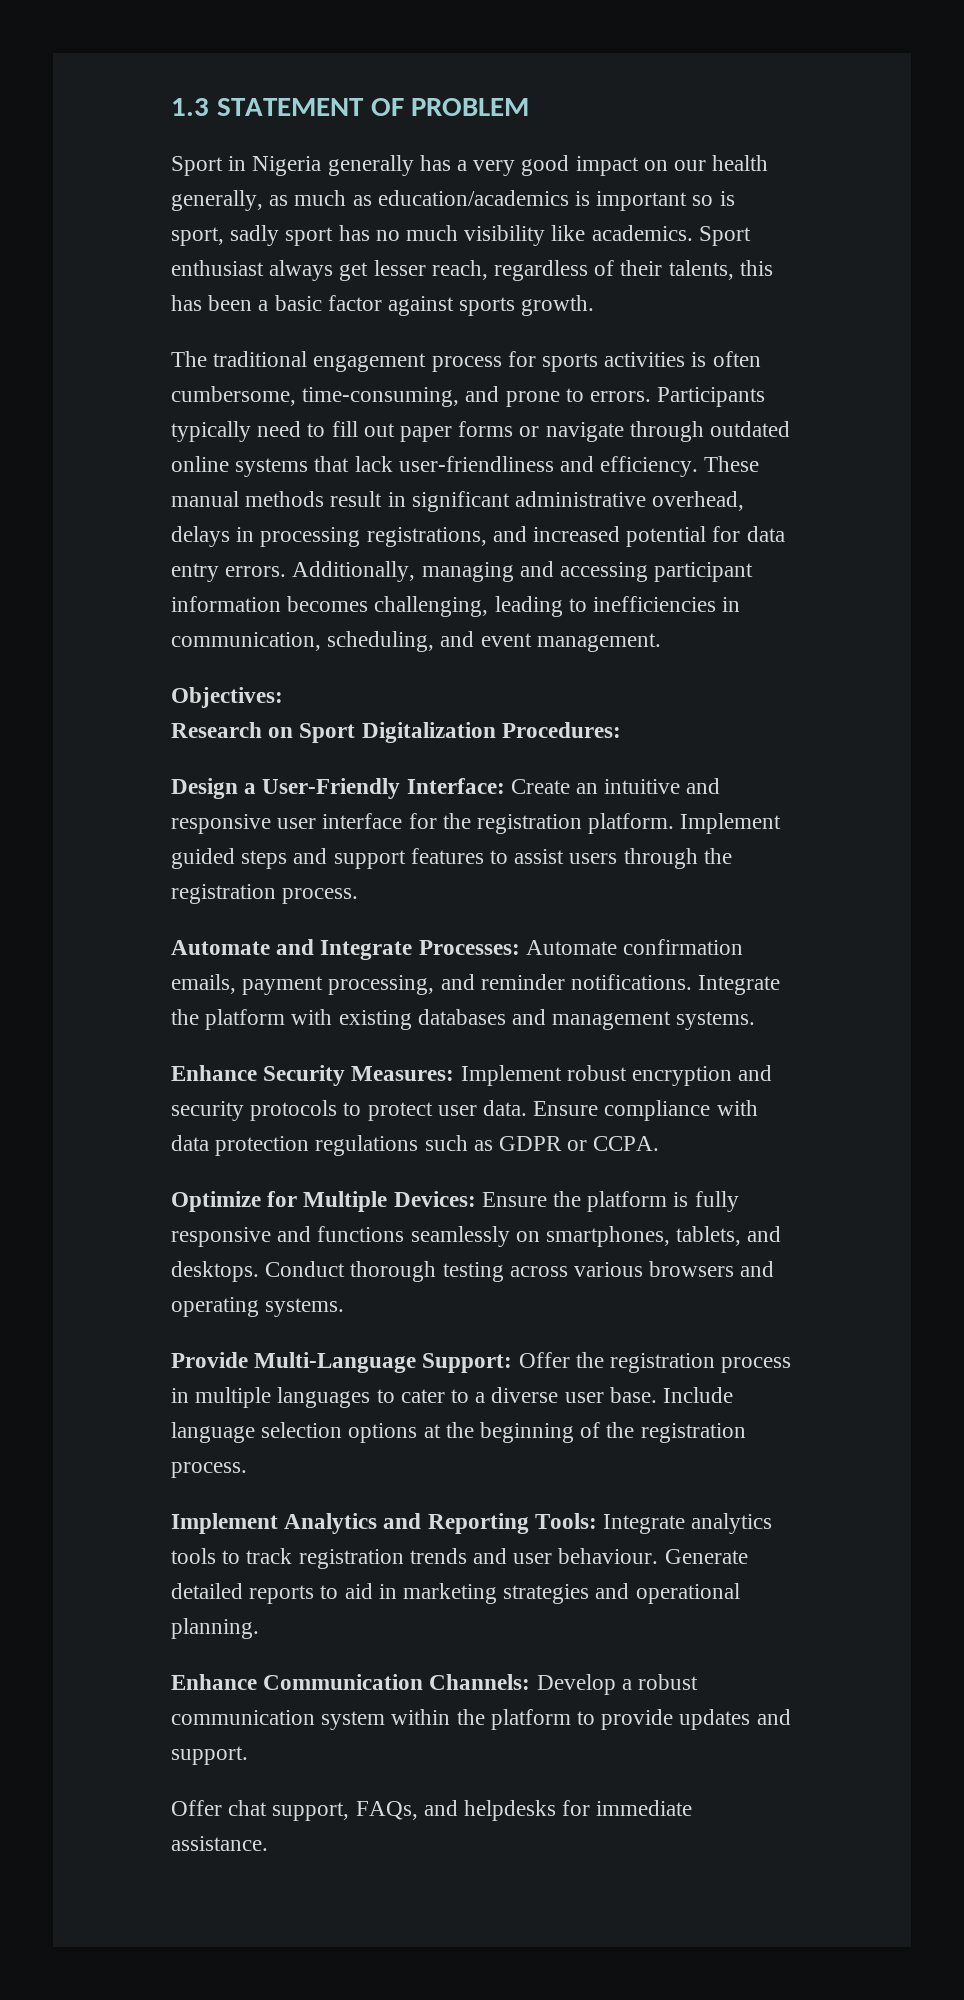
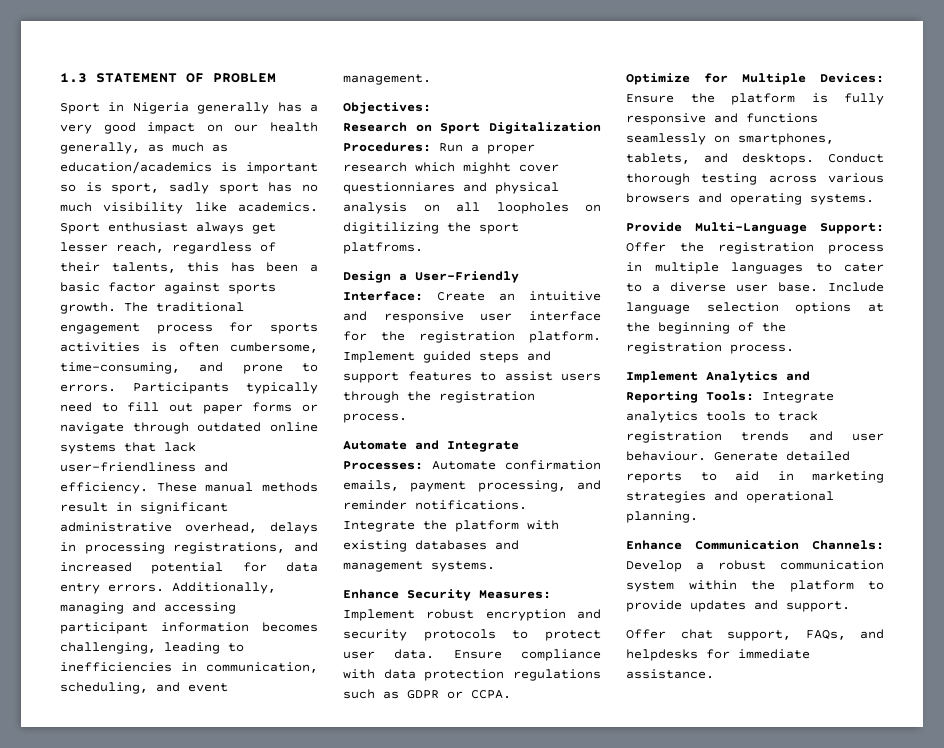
(595, 305) // -> (116, 308) none
(621, 730) none -> [439,143,535,154] [343,162,559,174] [343,182,559,194] [343,202,601,214] [343,222,519,234] [343,242,423,254] Run a proper research which mighht cover questionniares and physical analysis on all loopholes on digitilizing the sport platfroms.

